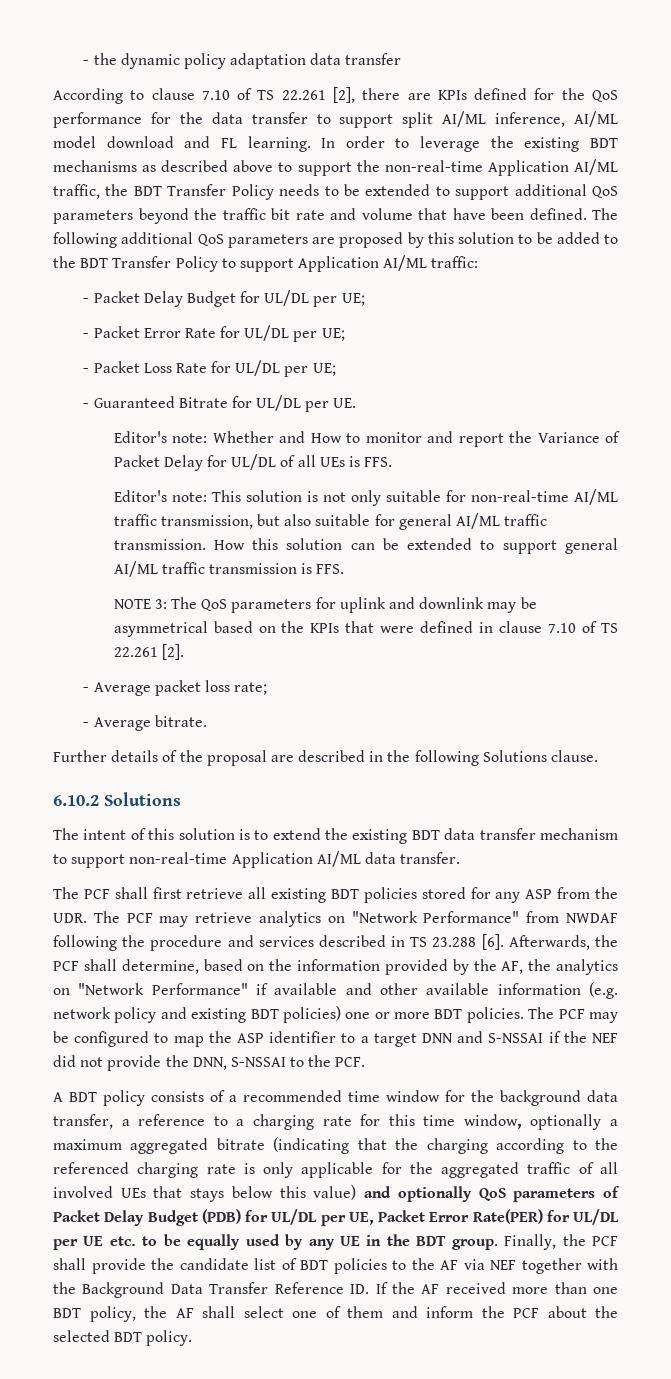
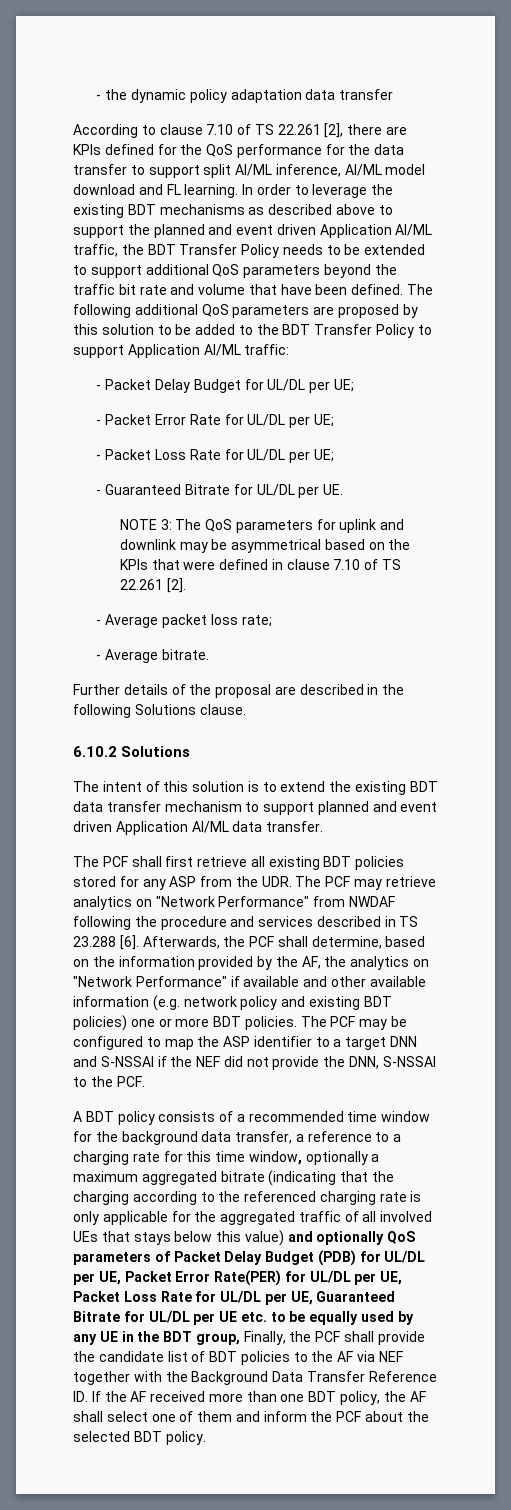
[384,160,483,172] non-real-time -> [153,224,316,238] planned and event driven
[113,431,620,447] [113,454,393,471] [113,489,618,506] [113,513,548,530] [113,538,618,554] [113,561,345,577] // Editor's note: Whether and How to monitor and report the Variance of Packet Delay for UL/DL of all UEs is FFS. // Editor's note: This solution is not only suitable for non-real-time AI/ML traffic transmission, but also suitable for general AI/ML traffic transmission. How this solution can be extended to support general AI/ML traffic transmission is FFS. -> (344, 489) none
[129,852,228,864] non-real-time -> [317,801,438,815] [73,821,112,832] planned and event driven
(78, 1244) none -> [380,1271,403,1285] [73,1291,396,1305] [73,1311,216,1325] UE, Packet Loss Rate for UL/DL per UE, Guaranteed Bitrate for UL/DL per
[451,1239,498,1250] group. -> [195,1333,240,1345] group,

